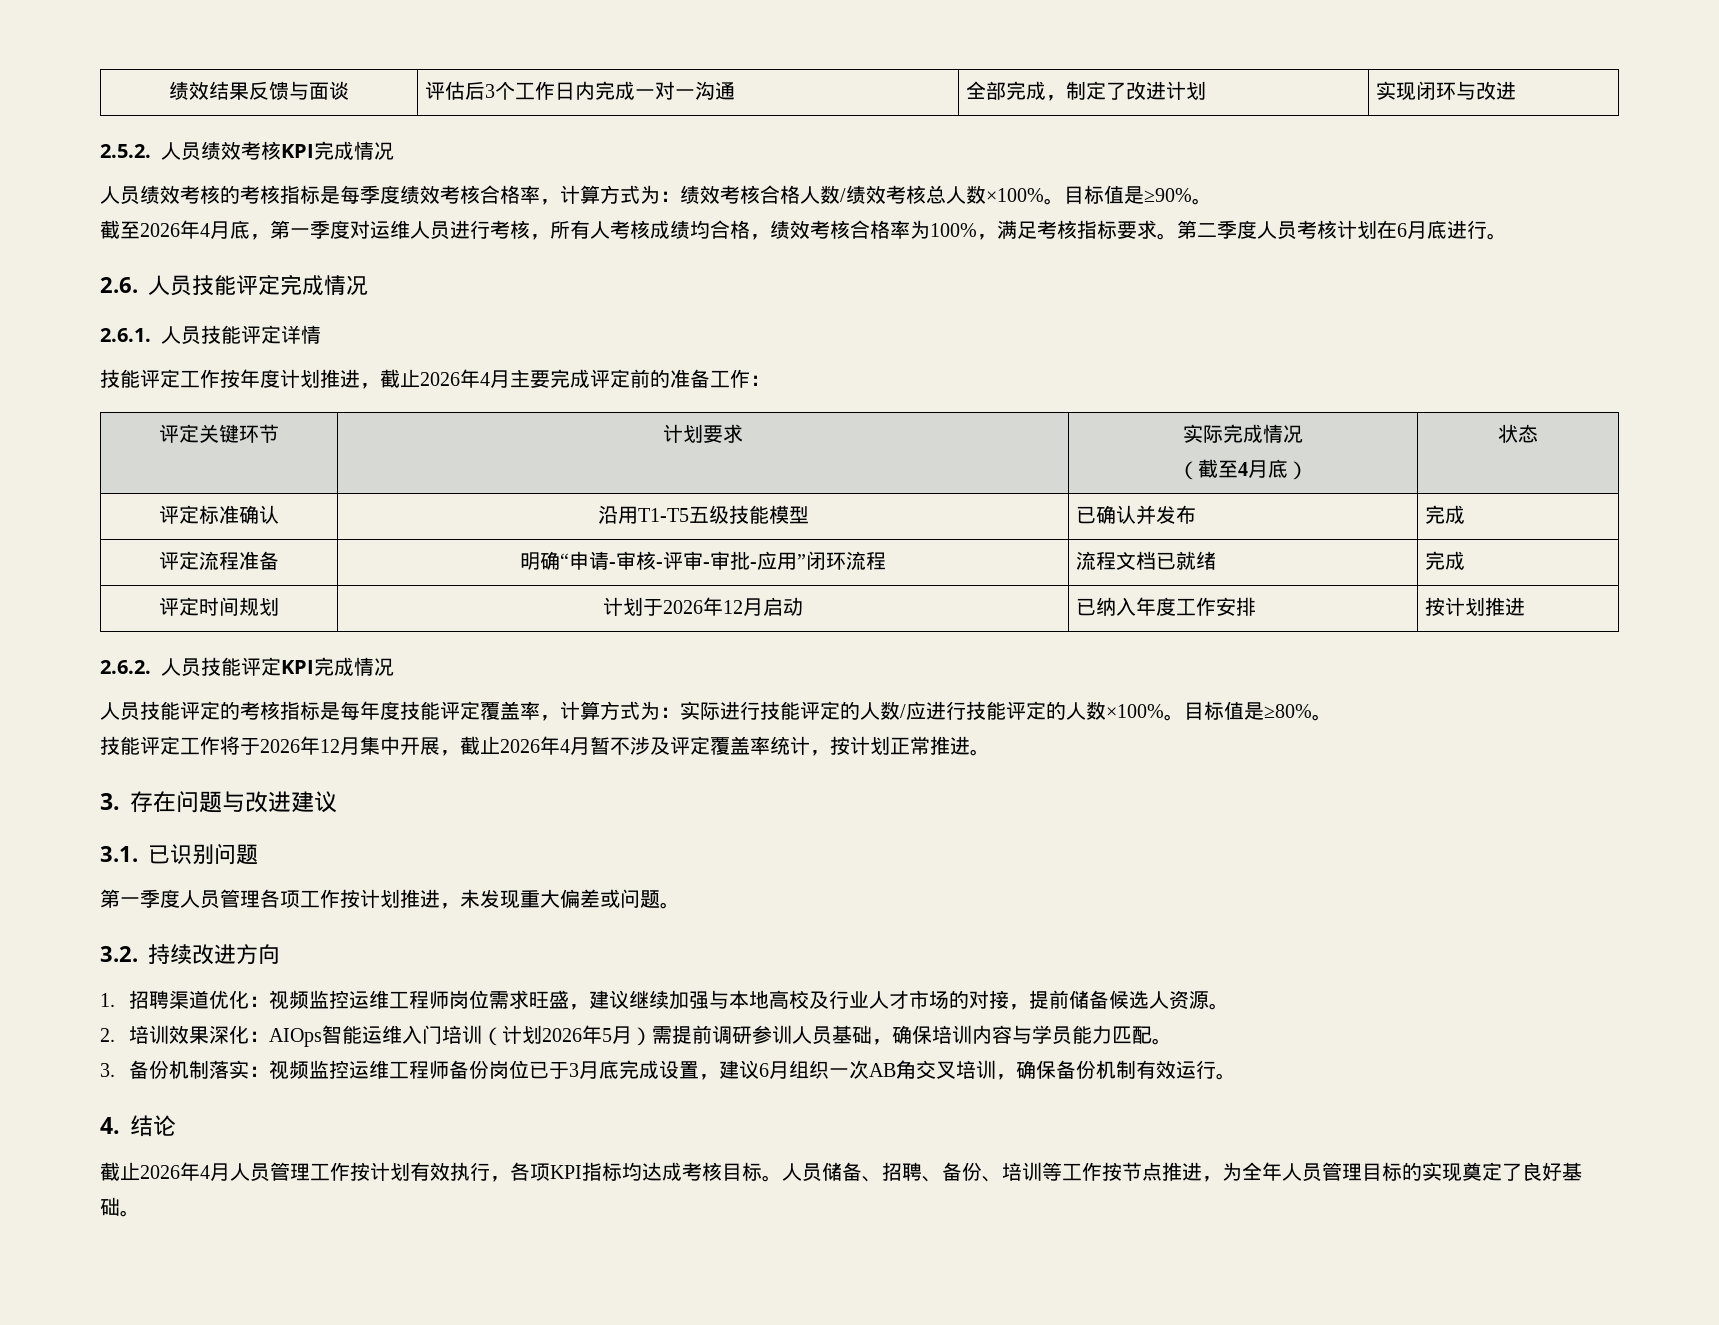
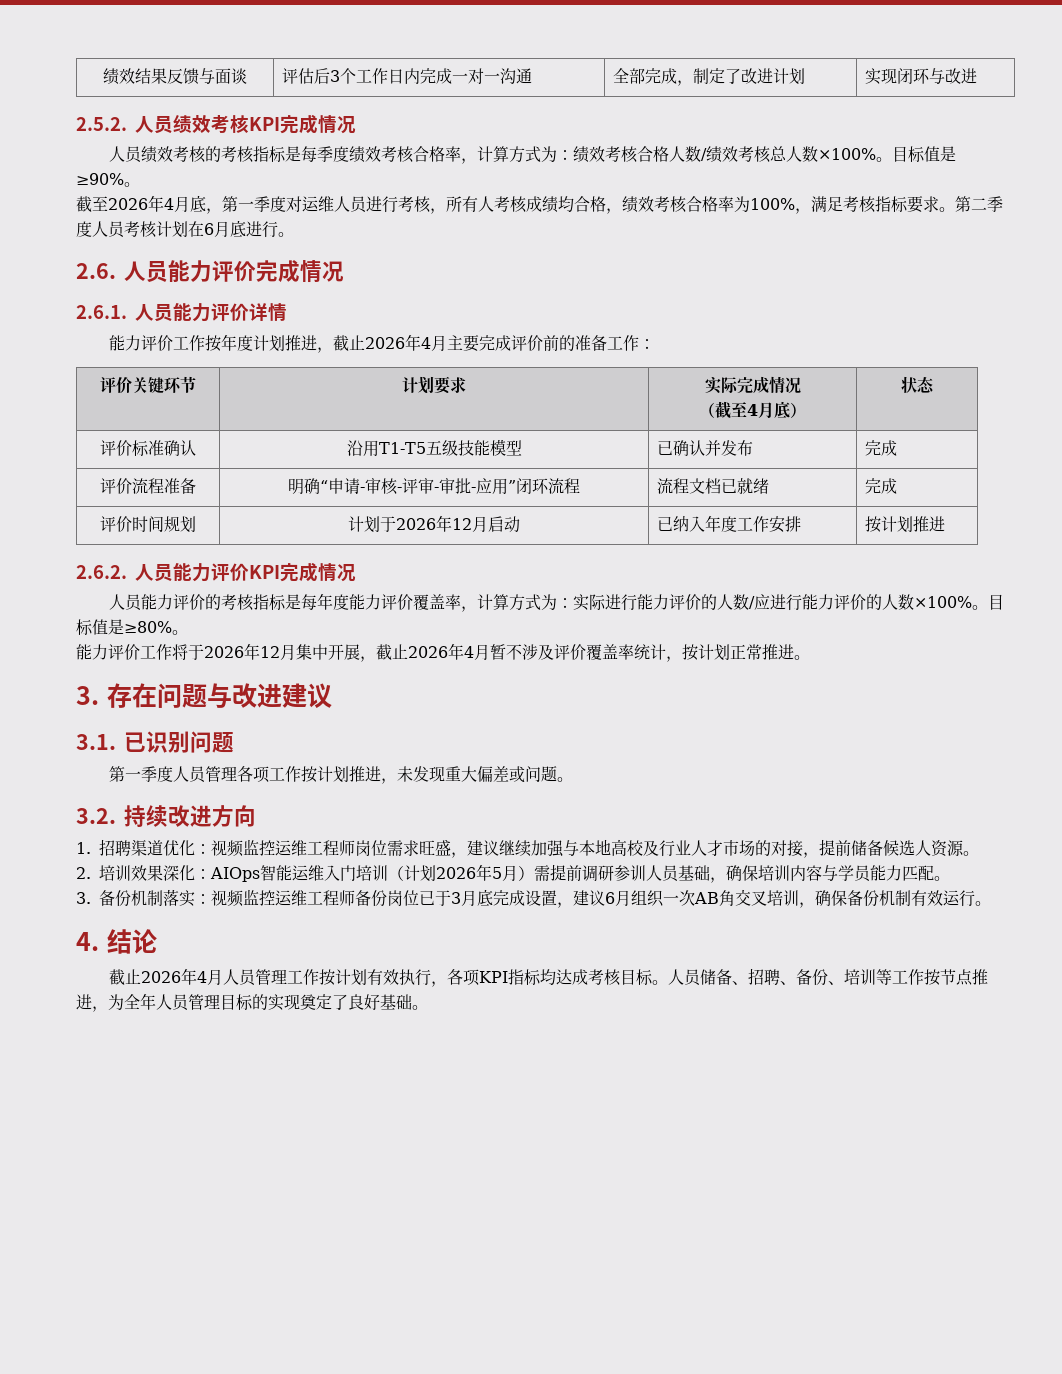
[192,275,280,296] 技能评定 -> [168,260,256,282] 能力评价
[201,325,281,344] 技能评定 -> [173,303,249,322] 能力评价
[100,369,180,388] 技能评定 -> [109,335,174,351] 能力评价
[610,369,630,388] 定 -> [527,335,544,351] 价
[179,424,199,443] 定 -> [116,377,132,393] 价
[179,505,199,524] 定 -> [116,440,132,456] 价
[179,551,199,570] 定 -> [116,478,132,494] 价
[179,597,199,616] 定 -> [116,516,132,532] 价
[201,657,394,676] [100,701,220,721] 技能评定KPI完成情况 // 人员技能评定 -> [173,562,356,582] [109,594,206,611] 能力评价KPI完成情况 // 人员能力评价
[400,701,480,720] 技能评定 -> [349,594,414,610] 能力评价
[760,701,840,720] 技能评定 -> [637,594,702,610] 能力评价
[966,701,1046,720] 技能评定 -> [802,594,867,610] 能力评价
[100,736,180,755] 技能评定 -> [76,644,140,660] 能力评价
[690,736,710,755] 定 -> [570,644,586,660] 价

